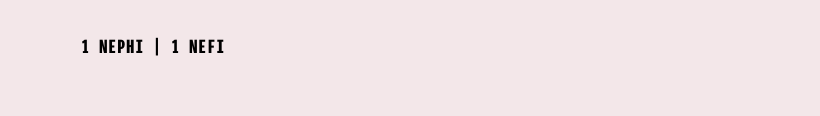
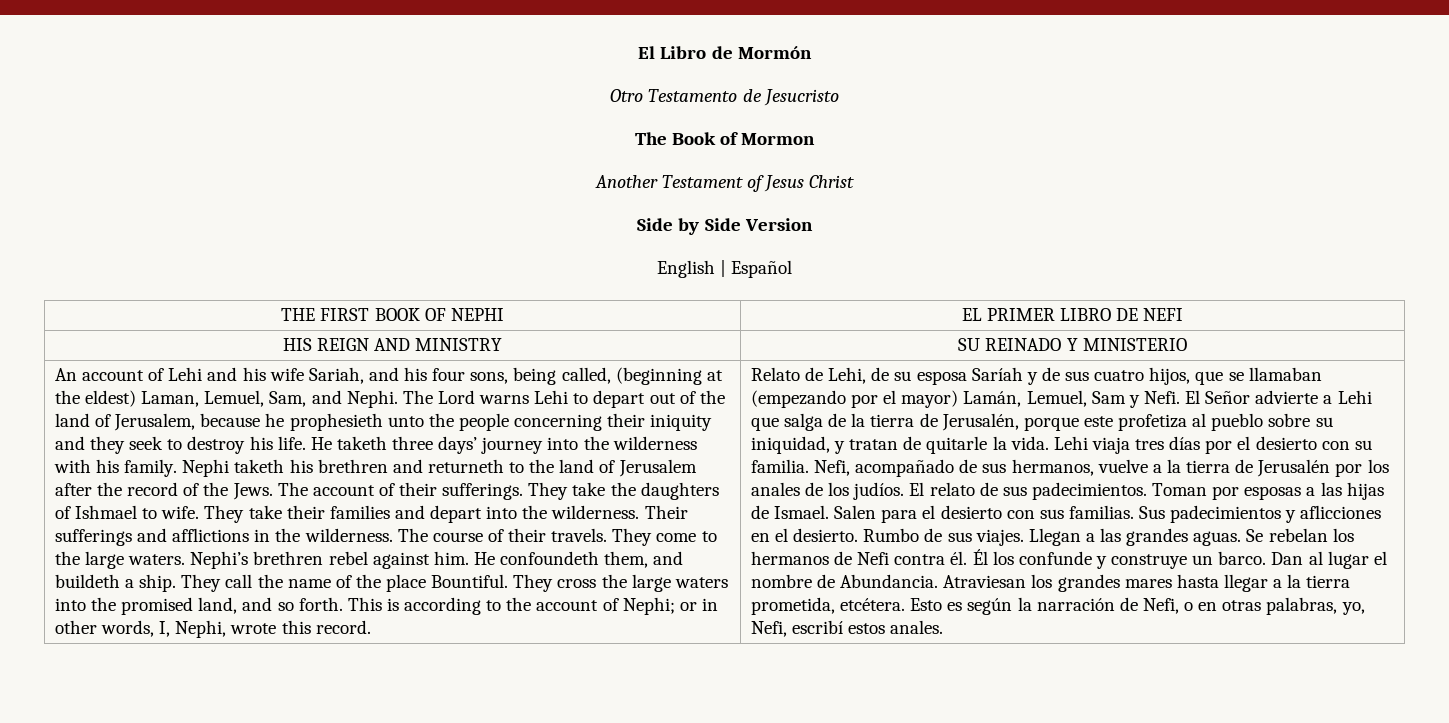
[81,37,225,56] 1 NEPHI | 1 NEFI -> [638,46,812,59] [610,89,839,106] [634,132,816,145] [594,175,855,192] [637,218,813,235] [656,260,793,278] [281,308,504,321] [961,308,1184,321] [282,338,503,351] [958,338,1187,351] [54,367,723,385] [54,390,725,408] [54,413,713,431] [54,436,697,454] [53,459,697,477] [54,482,719,500] [54,505,688,523] [54,528,717,546] [54,551,684,569] [54,574,728,592] [54,597,718,615] [54,620,371,638] [750,367,1322,385] [750,390,1372,408] [750,413,1333,431] [750,436,1372,454] [750,459,1389,477] [750,482,1384,500] [750,505,1382,523] [750,528,1354,546] [750,549,1387,569] [750,574,1351,592] [750,597,1365,615] [750,620,944,637] El Libro de Mormón // Otro Testamento de Jesucristo // The Book of Mormon // Another Testament of Jesus Christ // Side by Side Version // English | Español // THE FIRST BOOK OF NEPHI | EL PRIMER LIBRO DE NEFI // HIS REIGN AND MINISTRY | SU REINADO Y MINISTERIO // An account of Lehi and his wife Sariah, and his four sons, being called, (beginning at the eldest) Laman, Lemuel, Sam, and Nephi. The Lord warns Lehi to depart out of the land of Jerusalem, because he prophesieth unto the people concerning their iniquity and they seek to destroy his life. He taketh three days’ journey into the wilderness with his family. Nephi taketh his brethren and returneth to the land of Jerusalem after the record of the Jews. The account of their sufferings. They take the daughters of Ishmael to wife. They take their families and depart into the wilderness. Their sufferings and afflictions in the wilderness. The course of their travels. They come to the large waters. Nephi’s brethren rebel against him. He confoundeth them, and buildeth a ship. They call the name of the place Bountiful. They cross the large waters into the promised land, and so forth. This is according to the account of Nephi; or in other words, I, Nephi, wrote this record. | Relato de Lehi, de su esposa Saríah y de sus cuatro hijos, que se llamaban (empezando por el mayor) Lamán, Lemuel, Sam y Nefi. El Señor advierte a Lehi que salga de la tierra de Jerusalén, porque este profetiza al pueblo sobre su iniquidad, y tratan de quitarle la vida. Lehi viaja tres días por el desierto con su familia. Nefi, acompañado de sus hermanos, vuelve a la tierra de Jerusalén por los anales de los judíos. El relato de sus padecimientos. Toman por esposas a las hijas de Ismael. Salen para el desierto con sus familias. Sus padecimientos y aflicciones en el desierto. Rumbo de sus viajes. Llegan a las grandes aguas. Se rebelan los hermanos de Nefi contra él. Él los confunde y construye un barco. Dan al lugar el nombre de Abundancia. Atraviesan los grandes mares hasta llegar a la tierra prometida, etcétera. Esto es según la narración de Nefi, o en otras palabras, yo, Nefi, escribí estos anales.

